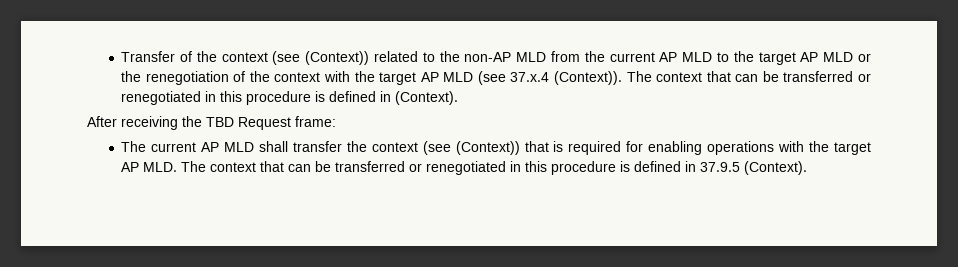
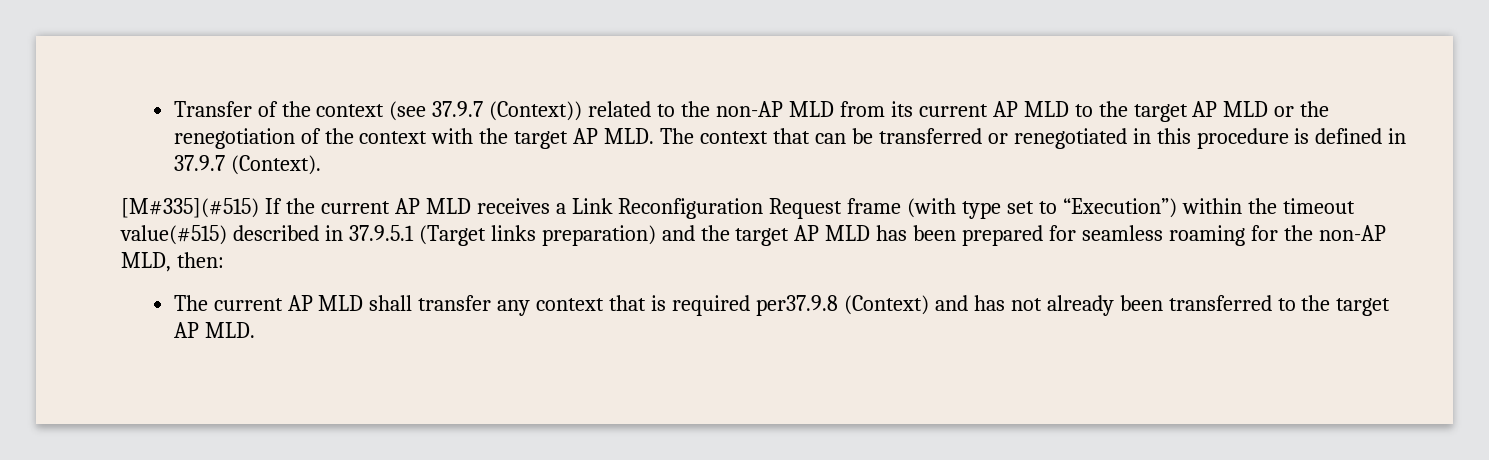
(301, 58) none -> [432,101,484,117] 37.9.7
[584,51,605,62] the -> [890,101,913,117] its
[443,71,872,85] [121,91,459,105] [87,116,336,130] [121,141,871,155] [121,162,140,172] MLD (see 37.x.4 (Context)). The context that can be transferred or renegotiated in this procedure is defined in (Context). // After receiving the TBD Request frame: // The current AP MLD shall transfer the context (see (Context)) that is required for enabling operations with the target AP -> (599, 136) none
[700,161,808,175] 37.9.5 (Context). -> [173,155,321,175] [121,198,1355,219] [120,225,1386,246] [121,252,224,272] [173,295,1391,316] [173,322,255,338] 37.9.7 (Context). // [M#335](#515) If the current AP MLD receives a Link Reconfiguration Request frame (with type set to “Execution”) within the timeout value(#515) described in 37.9.5.1 (Target links preparation) and the target AP MLD has been prepared for seamless roaming for the non-AP MLD, then: // The current AP MLD shall transfer any context that is required per37.9.8 (Context) and has not already been transferred to the target AP MLD.

